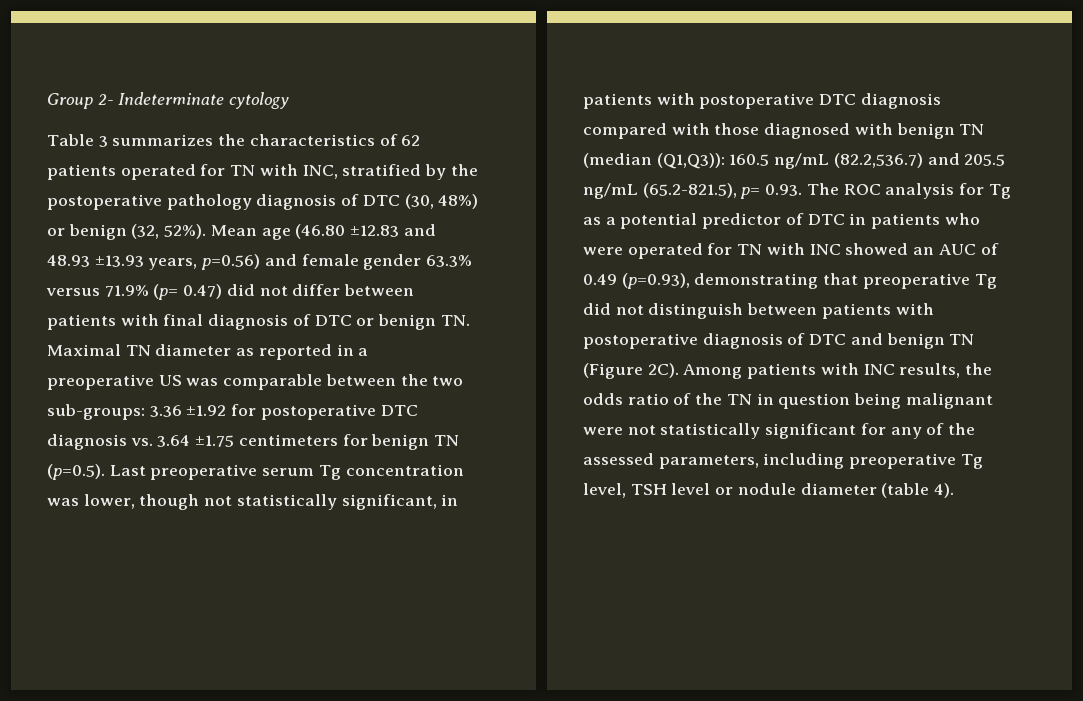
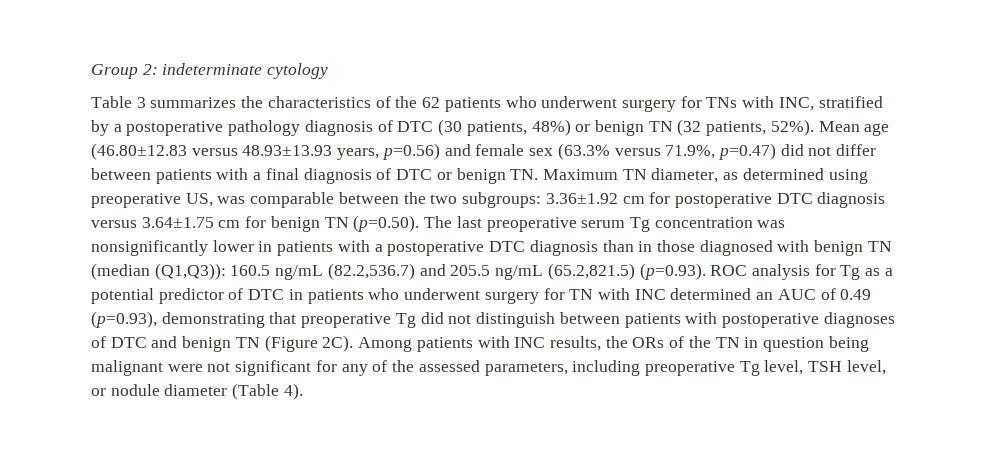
[97,92,225,105] 2- Indeterminate -> [142,63,263,75] 2: indeterminate
(398, 140) none -> [395,96,418,108] the
[120,164,256,180] operated for TN -> [505,96,738,112] who underwent surgery for TNs
[450,164,478,176] the -> [113,124,122,132] a
[404,194,434,209] (30, -> [438,119,527,136] (30 patients,
[131,224,436,240] [47,254,473,270] [46,284,223,300] (32, 52%). Mean age (46.80 ±12.83 and 48.93 ±13.93 years, p=0.56) and female gender 63.3% versus 71.9% (p= 0.47) -> [648,119,890,136] [91,143,776,160] TN (32 patients, 52%). Mean age (46.80±12.83 versus 48.93±13.93 years, p=0.56) and female sex (63.3% versus 71.9%, p=0.47)
(159, 320) none -> [253,172,262,180] a
[47,344,369,360] [47,374,182,390] Maximal TN diameter as reported in a preoperative US -> [542,168,868,184] [91,193,213,208] Maximum TN diameter, as determined using preoperative US,
[47,404,227,420] sub-groups: 3.36 ±1.92 -> [462,192,645,208] subgroups: 3.36±1.92 cm
[130,434,460,450] [47,464,146,480] vs. 3.64 ±1.75 centimeters for benign TN (p=0.5). Last -> [91,215,482,232] versus 3.64±1.75 cm for benign TN (p=0.50). The last
[83,494,437,510] lower, though not statistically significant, -> [91,240,254,256] nonsignificantly lower
[699,93,941,109] [583,123,710,139] postoperative DTC diagnosis compared with -> [374,240,653,256] a postoperative DTC diagnosis than in
[642,183,839,199] (65.2-821.5), p= 0.93. The -> [547,263,706,280] (65.2,821.5) (p=0.93).
[583,243,703,259] were operated -> [404,288,539,304] underwent surgery
[845,243,909,255] showed -> [670,288,752,300] determined
[702,333,783,349] diagnosis -> [823,312,895,328] diagnoses
[583,393,669,405] odds ratio -> [632,337,665,348] ORs
[660,423,761,439] statistically -> (231, 367) none
[671,483,711,495] level -> [846,360,886,375] level,
[881,483,930,498] (table -> [232,383,280,400] (Table

